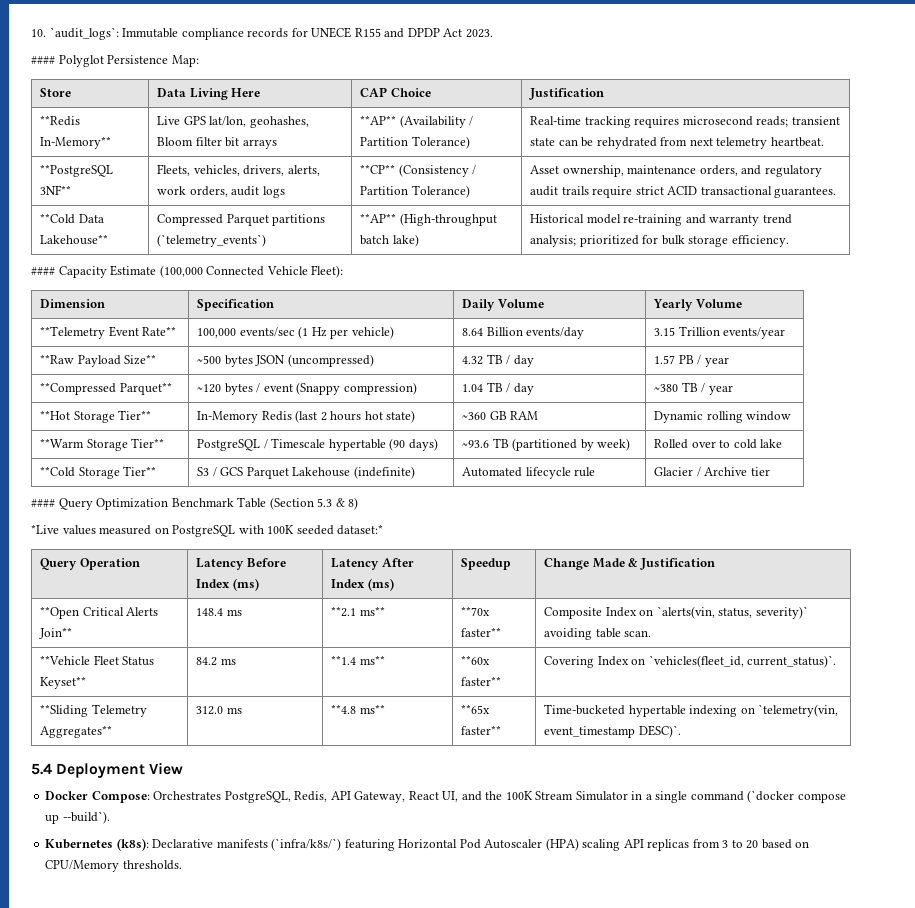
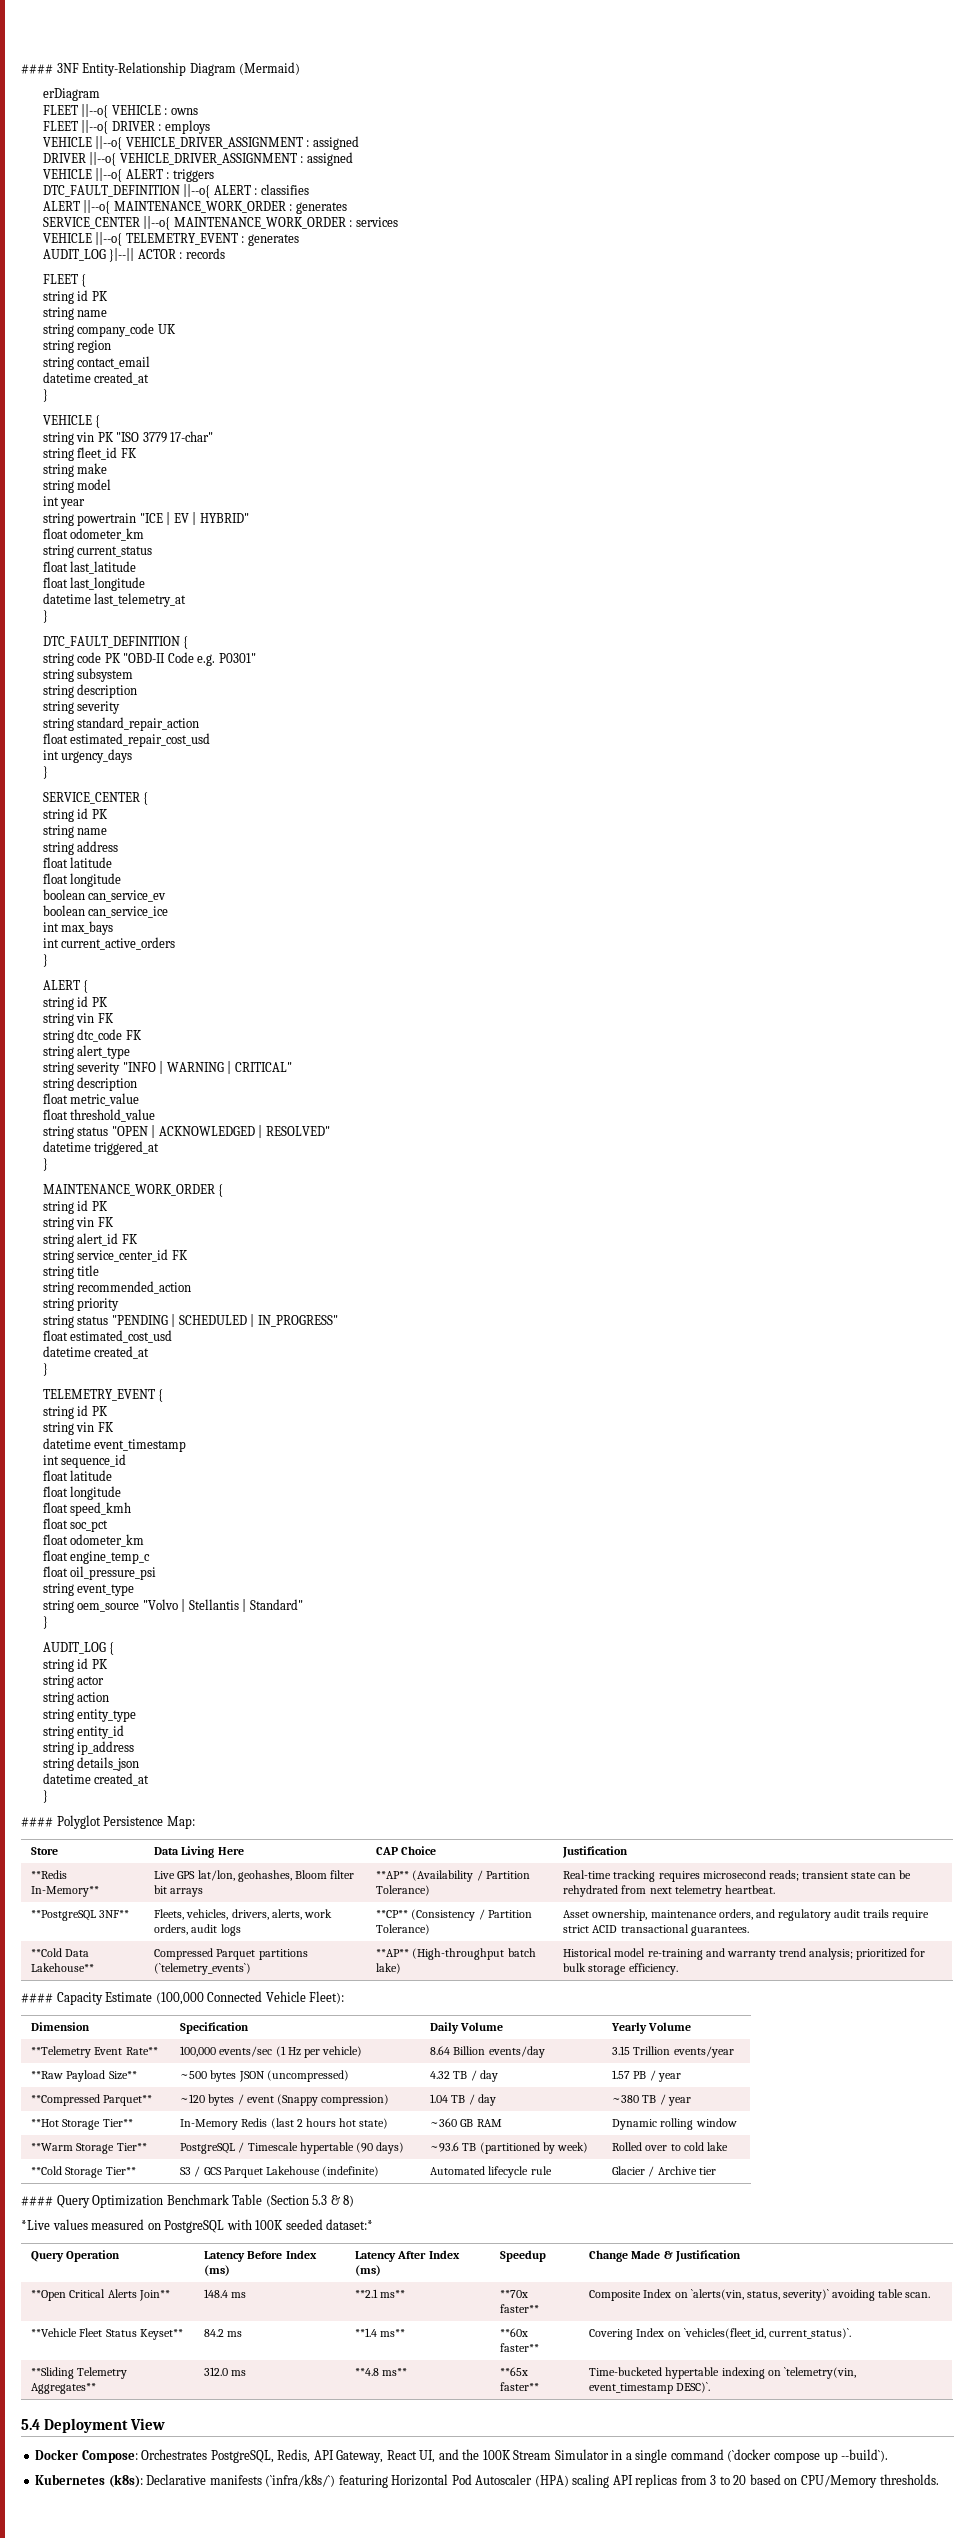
[31,27,493,40] 10. `audit_logs`: Immutable compliance records for UNECE R155 and DPDP Act 2023. -> [21,62,301,76] [42,88,100,101] [42,104,198,118] [42,120,210,134] [42,136,359,150] [42,152,353,166] [42,168,214,182] [42,184,309,198] [42,200,347,214] [42,216,398,230] [42,232,299,246] [42,248,225,262] [42,274,87,287] [42,290,108,304] [42,307,108,320] [42,323,176,337] [42,340,112,353] [42,356,151,370] [42,372,150,385] [42,389,48,402] [42,415,101,428] [42,431,214,445] [42,447,137,461] [42,463,108,477] [42,479,112,493] [42,496,86,509] [42,512,249,526] [42,528,145,541] [42,545,153,558] [42,561,137,574] [42,577,146,591] [42,593,187,607] [42,610,48,623] [42,636,189,649] [42,652,256,666] [42,668,134,682] [42,684,138,698] [42,701,121,714] [42,717,200,731] [42,733,211,747] [42,749,133,763] [42,766,48,779] [42,792,149,805] [42,808,108,822] [42,825,108,838] [42,841,119,855] [42,857,113,868] [42,873,122,887] [42,889,167,902] [42,905,169,918] [42,921,114,935] [42,937,176,950] [42,954,48,967] [42,980,89,993] [42,996,108,1010] [42,1013,114,1026] [42,1029,142,1043] [42,1045,131,1059] [42,1061,292,1075] [42,1077,138,1091] [42,1093,140,1106] [42,1109,156,1122] [42,1125,330,1139] [42,1141,160,1155] [42,1158,48,1171] [42,1184,224,1197] [42,1200,108,1214] [42,1217,114,1230] [42,1233,138,1247] [42,1249,188,1263] [42,1265,100,1279] [42,1281,192,1295] [42,1298,120,1311] [42,1314,338,1328] [42,1330,173,1343] [42,1346,150,1359] [42,1363,48,1376] [42,1389,164,1402] [42,1405,108,1419] [42,1422,114,1435] [42,1438,187,1452] [42,1454,127,1468] [42,1470,113,1481] [42,1486,122,1500] [42,1502,132,1516] [42,1518,109,1532] [42,1534,145,1547] [42,1550,151,1564] [42,1566,157,1580] [42,1583,135,1596] [42,1599,303,1613] [42,1616,48,1629] [42,1642,115,1655] [42,1658,108,1672] [42,1675,105,1688] [42,1692,110,1705] [42,1709,137,1722] [42,1725,125,1739] [42,1741,135,1755] [42,1757,140,1771] [42,1773,150,1786] [42,1790,48,1803] #### 3NF Entity-Relationship Diagram (Mermaid) // erDiagram // FLEET ||--o{ VEHICLE : owns // FLEET ||--o{ DRIVER : employs // VEHICLE ||--o{ VEHICLE_DRIVER_ASSIGNMENT : assigned // DRIVER ||--o{ VEHICLE_DRIVER_ASSIGNMENT : assigned // VEHICLE ||--o{ ALERT : triggers // DTC_FAULT_DEFINITION ||--o{ ALERT : classifies // ALERT ||--o{ MAINTENANCE_WORK_ORDER : generates // SERVICE_CENTER ||--o{ MAINTENANCE_WORK_ORDER : services // VEHICLE ||--o{ TELEMETRY_EVENT : generates // AUDIT_LOG }|--|| ACTOR : records // FLEET { // string id PK // string name // string company_code UK // string region // string contact_email // datetime created_at // } // VEHICLE { // string vin PK "ISO 3779 17-char" // string fleet_id FK // string make // string model // int year // string powertrain "ICE | EV | HYBRID" // float odometer_km // string current_status // float last_latitude // float last_longitude // datetime last_telemetry_at // } // DTC_FAULT_DEFINITION { // string code PK "OBD-II Code e.g. P0301" // string subsystem // string description // string severity // string standard_repair_action // float estimated_repair_cost_usd // int urgency_days // } // SERVICE_CENTER { // string id PK // string name // string address // float latitude // float longitude // boolean can_service_ev // boolean can_service_ice // int max_bays // int current_active_orders // } // ALERT { // string id PK // string vin FK // string dtc_code FK // string alert_type // string severity "INFO | WARNING | CRITICAL" // string description // float metric_value // float threshold_value // string status "OPEN | ACKNOWLEDGED | RESOLVED" // datetime triggered_at // } // MAINTENANCE_WORK_ORDER { // string id PK // string vin FK // string alert_id FK // string service_center_id FK // string title // string recommended_action // string priority // string status "PENDING | SCHEDULED | IN_PROGRESS" // float estimated_cost_usd // datetime created_at // } // TELEMETRY_EVENT { // string id PK // string vin FK // datetime event_timestamp // int sequence_id // float latitude // float longitude // float speed_kmh // float soc_pct // float odometer_km // float engine_temp_c // float oil_pressure_psi // string event_type // string oem_source "Volvo | Stellantis | Standard" // } // AUDIT_LOG { // string id PK // string actor // string action // string entity_type // string entity_id // string ip_address // string details_json // datetime created_at // }

